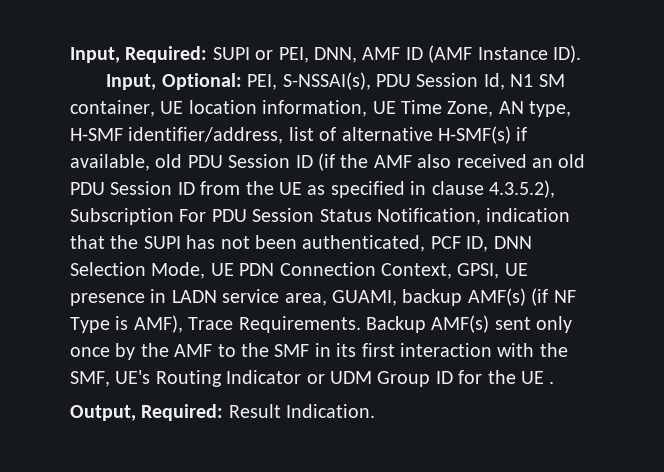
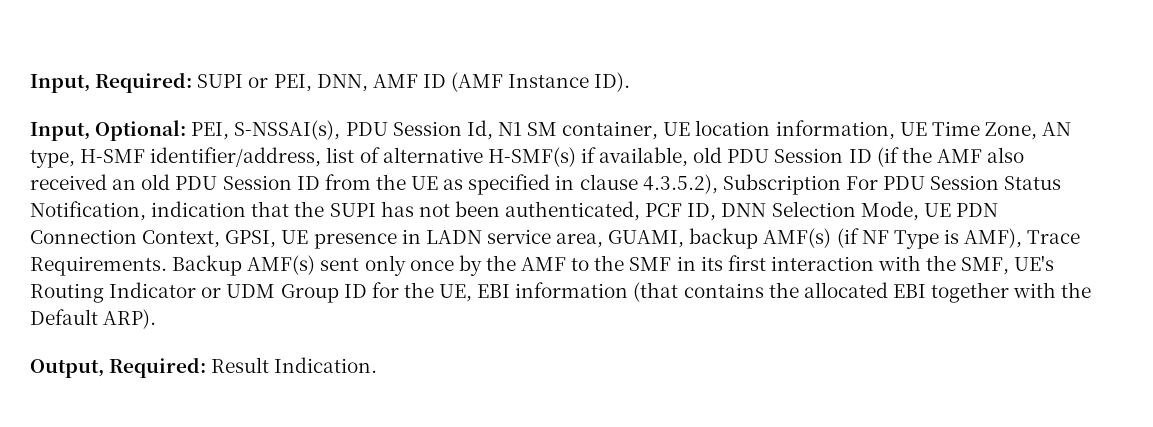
[520,371,555,384] UE . -> [439,282,1092,303] [30,309,157,329] UE, EBI information (that contains the allocated EBI together with the Default ARP).

